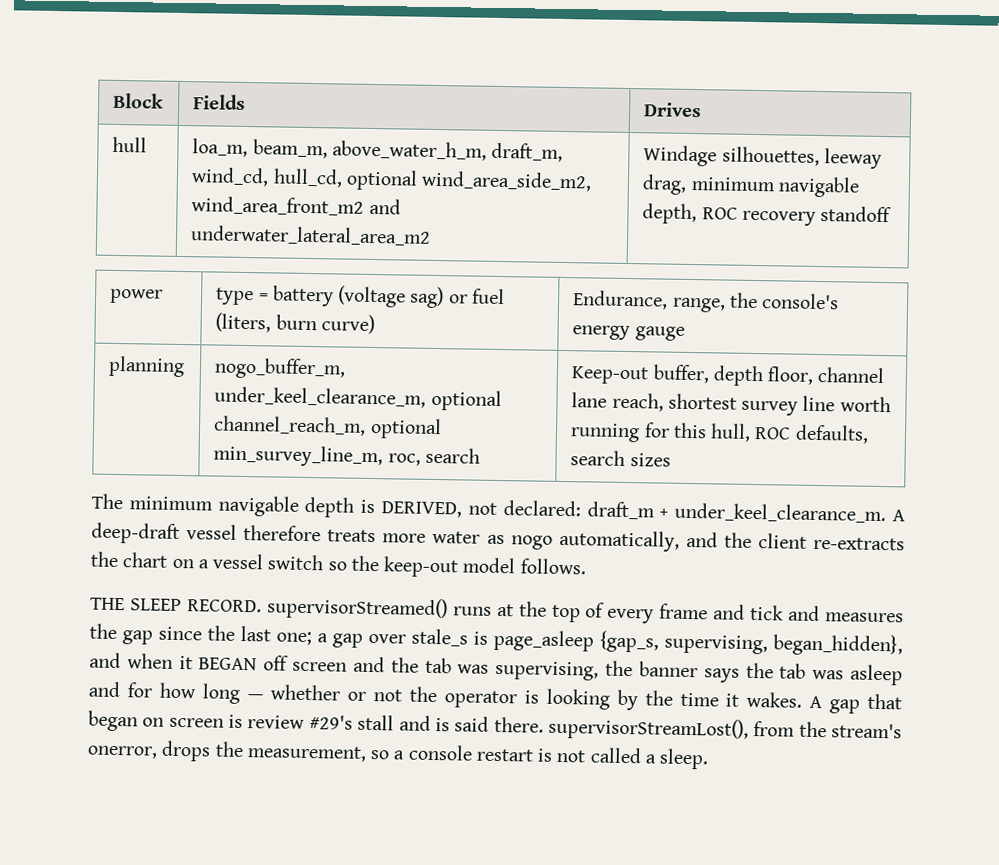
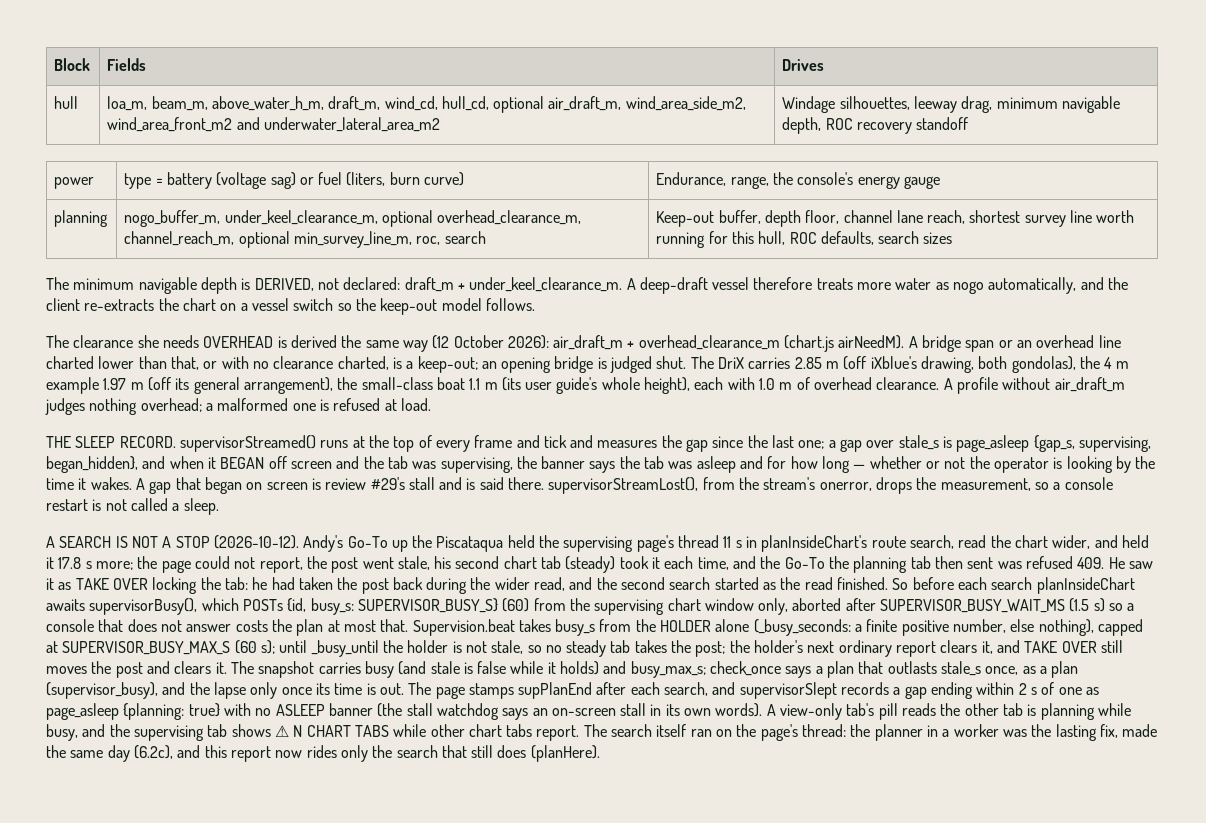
(418, 180) none -> [548,96,622,111] air_draft_m,
(502, 400) none -> [437,210,582,225] overhead_clearance_m,
(587, 566) none -> [46,335,1121,352] [46,356,1129,373] [46,377,1125,394] [45,398,431,415] // The clearance she needs OVERHEAD is derived the same way (12 October 2026): air_draft_m + overhead_clearance_m (chart.js airNeedM). A bridge span or an overhead line charted lower than that, or with no clearance charted, is a keep-out; an opening bridge is judged shut. The DriX carries 2.85 m (off iXblue's drawing, both gondolas), the 4 m example 1.97 m (off its general arrangement), the small-class boat 1.1 m (its user guide's whole height), each with 1.0 m of overhead clearance. A profile without air_draft_m judges nothing overhead; a malformed one is refused at load.
(710, 759) none -> [46,535,1149,552] [46,556,1153,573] [46,577,1135,594] [46,598,1135,615] [46,619,1144,636] [46,640,1123,657] [46,661,1079,678] [46,682,1099,699] [46,703,1131,720] [46,724,1158,741] [46,745,600,762] // A SEARCH IS NOT A STOP (2026-10-12). Andy's Go-To up the Piscataqua held the supervising page's thread 11 s in planInsideChart's route search, read the chart wider, and held it 17.8 s more; the page could not report, the post went stale, his second chart tab (steady) took it each time, and the Go-To the planning tab then sent was refused 409. He saw it as TAKE OVER locking the tab: he had taken the post back during the wider read, and the second search started as the read finished. So before each search planInsideChart awaits supervisorBusy(), which POSTs {id, busy_s: SUPERVISOR_BUSY_S} (60) from the supervising chart window only, aborted after SUPERVISOR_BUSY_WAIT_MS (1.5 s) so a console that does not answer costs the plan at most that. Supervision.beat takes busy_s from the HOLDER alone (_busy_seconds: a finite positive number, else nothing), capped at SUPERVISOR_BUSY_MAX_S (60 s); until _busy_until the holder is not stale, so no steady tab takes the post; the holder's next ordinary report clears it, and TAKE OVER still moves the post and clears it. The snapshot carries busy (and stale is false while it holds) and busy_max_s; check_once says a plan that outlasts stale_s once, as a plan (supervisor_busy), and the lapse only once its time is out. The page stamps supPlanEnd after each search, and supervisorSlept records a gap ending within 2 s of one as page_asleep {planning: true} with no ASLEEP banner (the stall watchdog says an on-screen stall in its own words). A view-only tab's pill reads the other tab is planning while busy, and the supervising tab shows ⚠ N CHART TABS while other chart tabs report. The search itself ran on the page's thread: the planner in a worker was the lasting fix, made the same day (6.2c), and this report now rides only the search that still does (planHere).

